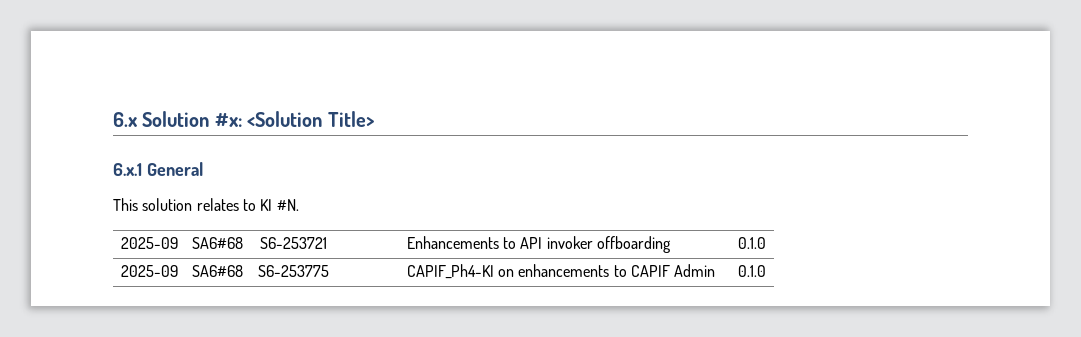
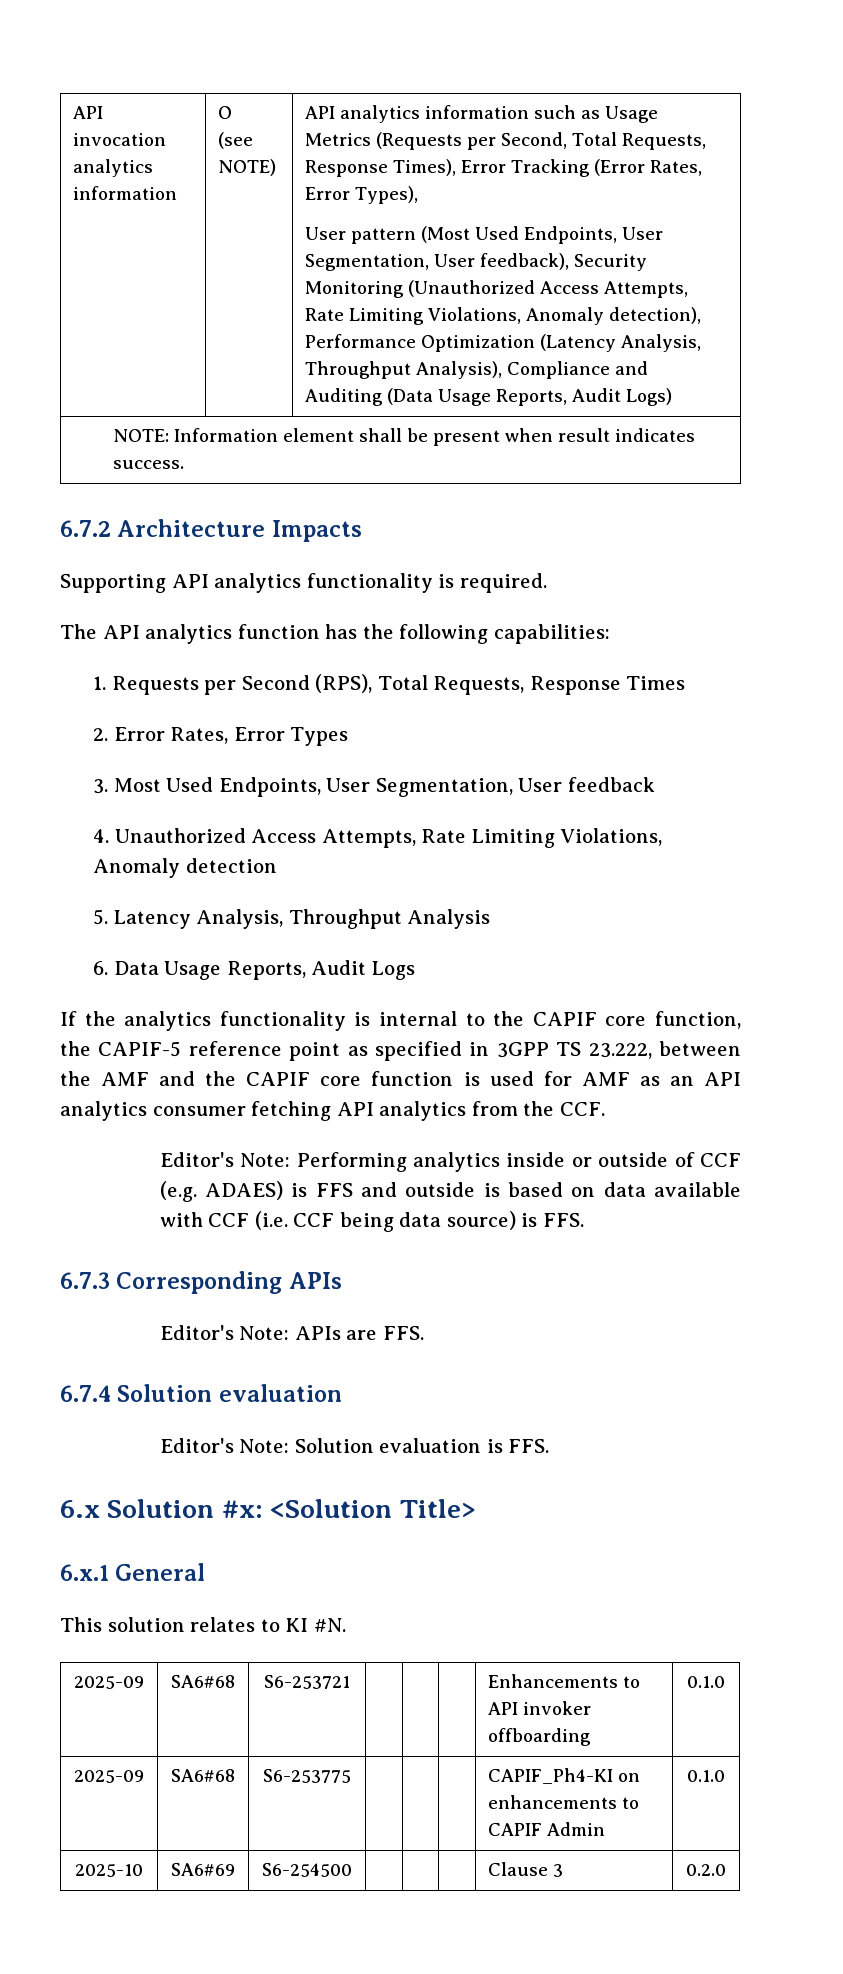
(113, 119) none -> [73,106,104,119] [73,133,167,146] [73,159,154,177] [73,186,178,200] [218,106,233,119] [218,132,254,149] [218,159,277,176] [305,105,659,123] [305,132,707,150] [305,159,703,177] [305,186,419,204] [305,226,664,244] [305,253,648,271] [305,280,689,298] [305,307,702,325] [305,334,702,352] [305,361,649,379] [305,388,673,406] [113,428,696,446] [113,460,185,469] [60,519,362,542] [60,573,547,593] [60,624,610,644] [93,674,686,695] [93,727,349,746] [93,777,655,797] [93,828,663,848] [93,858,277,878] [93,909,491,929] [93,960,415,980] [60,1011,742,1031] [60,1041,741,1061] [60,1071,742,1086] [60,1101,605,1121] [159,1152,742,1172] [159,1181,741,1202] [159,1211,584,1232] [60,1271,342,1294] [159,1325,424,1340] [60,1384,342,1402] [159,1438,550,1453] API invocation analytics information | O // (see NOTE) | API analytics information such as Usage Metrics (Requests per Second, Total Requests, Response Times), Error Tracking (Error Rates, Error Types), // User pattern (Most Used Endpoints, User Segmentation, User feedback), Security Monitoring (Unauthorized Access Attempts, Rate Limiting Violations, Anomaly detection), Performance Optimization (Latency Analysis, Throughput Analysis), Compliance and Auditing (Data Usage Reports, Audit Logs) // NOTE: Information element shall be present when result indicates success. // 6.7.2 Architecture Impacts // Supporting API analytics functionality is required. // The API analytics function has the following capabilities: // 1. Requests per Second (RPS), Total Requests, Response Times // 2. Error Rates, Error Types // 3. Most Used Endpoints, User Segmentation, User feedback // 4. Unauthorized Access Attempts, Rate Limiting Violations, Anomaly detection // 5. Latency Analysis, Throughput Analysis // 6. Data Usage Reports, Audit Logs // If the analytics functionality is internal to the CAPIF core function, the CAPIF-5 reference point as specified in 3GPP TS 23.222, between the AMF and the CAPIF core function is used for AMF as an API analytics consumer fetching API analytics from the CCF. // Editor's Note: Performing analytics inside or outside of CCF (e.g. ADAES) is FFS and outside is based on data available with CCF (i.e. CCF being data source) is FFS. // 6.7.3 Corresponding APIs // Editor's Note: APIs are FFS. // 6.7.4 Solution evaluation // Editor's Note: Solution evaluation is FFS. //
(766, 271) none -> [75,1864,143,1877] [171,1863,235,1876] [262,1863,352,1877] [488,1862,564,1877] [686,1864,726,1876] // 2025-10 | SA6#69 | S6-254500 | | | | Clause 3 | 0.2.0

